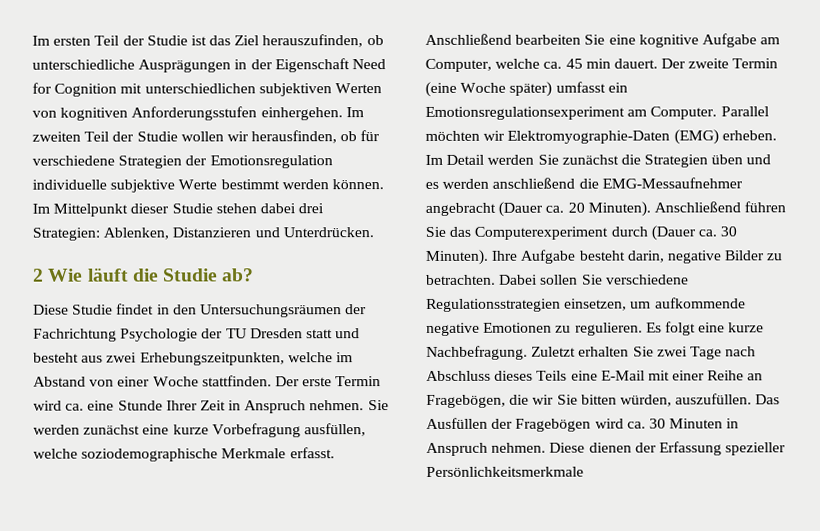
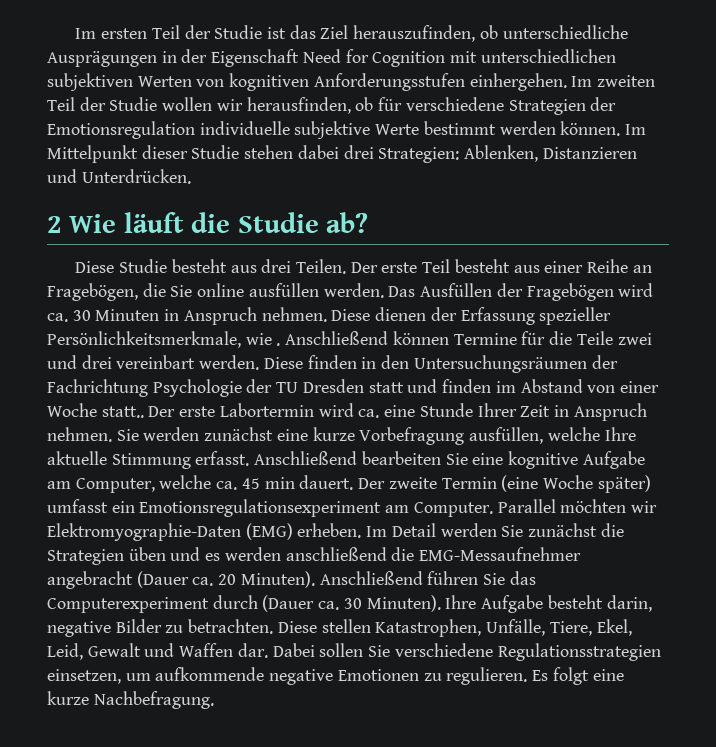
[116,303,155,315] findet -> [171,259,652,274] [47,283,654,301] [47,307,612,325] [47,331,652,348] [47,355,357,370] besteht aus drei Teilen. Der erste Teil besteht aus einer Reihe an Fragebögen, die Sie online ausfüllen werden. Das Ausfüllen der Fragebögen wird ca. 30 Minuten in Anspruch nehmen. Diese dienen der Erfassung spezieller Persönlichkeitsmerkmale, wie . Anschließend können Termine für die Teile zwei und drei vereinbart werden. Diese finden
[33,352,333,366] besteht aus zwei Erhebungszeitpunkten, welche -> [442,379,492,393] finden
[201,375,382,387] stattfinden. Der erste Termin -> [101,403,314,418] statt.. Der erste Labortermin
[81,448,287,462] soziodemographische Merkmale -> [604,427,636,441] [47,451,191,469] Ihre aktuelle Stimmung
(496, 279) none -> [277,619,632,637] [47,643,268,660] Diese stellen Katastrophen, Unfälle, Tiere, Ekel, Leid, Gewalt und Waffen dar.
[531,346,757,360] [426,370,764,381] [426,393,781,408] [426,417,740,432] [426,441,787,456] [426,466,584,477] Zuletzt erhalten Sie zwei Tage nach Abschluss dieses Teils eine E-Mail mit einer Reihe an Fragebögen, die wir Sie bitten würden, auszufüllen. Das Ausfüllen der Fragebögen wird ca. 30 Minuten in Anspruch nehmen. Diese dienen der Erfassung spezieller Persönlichkeitsmerkmale -> (214, 700) none

